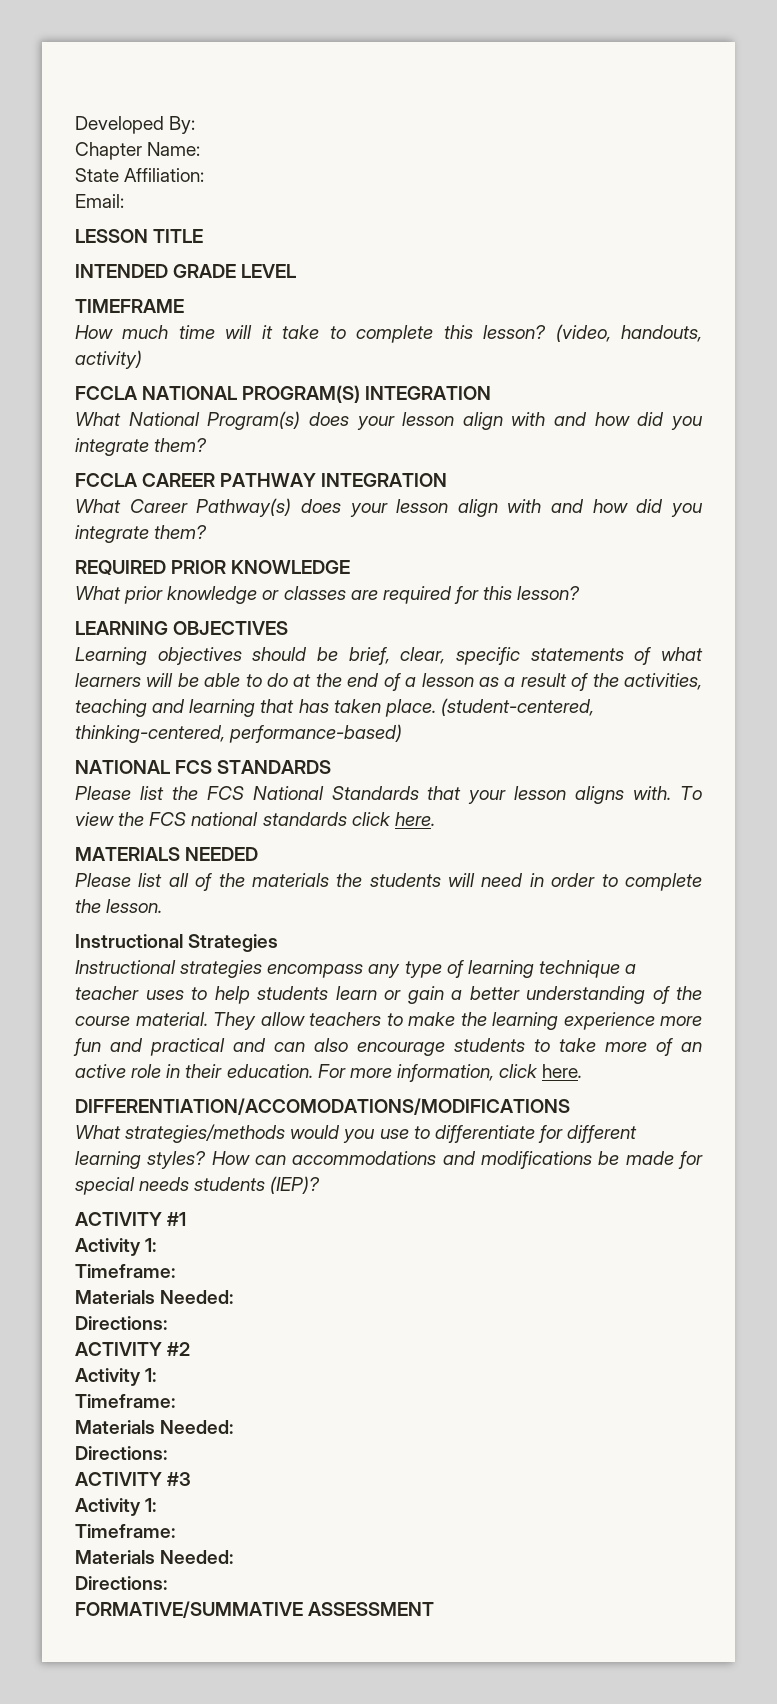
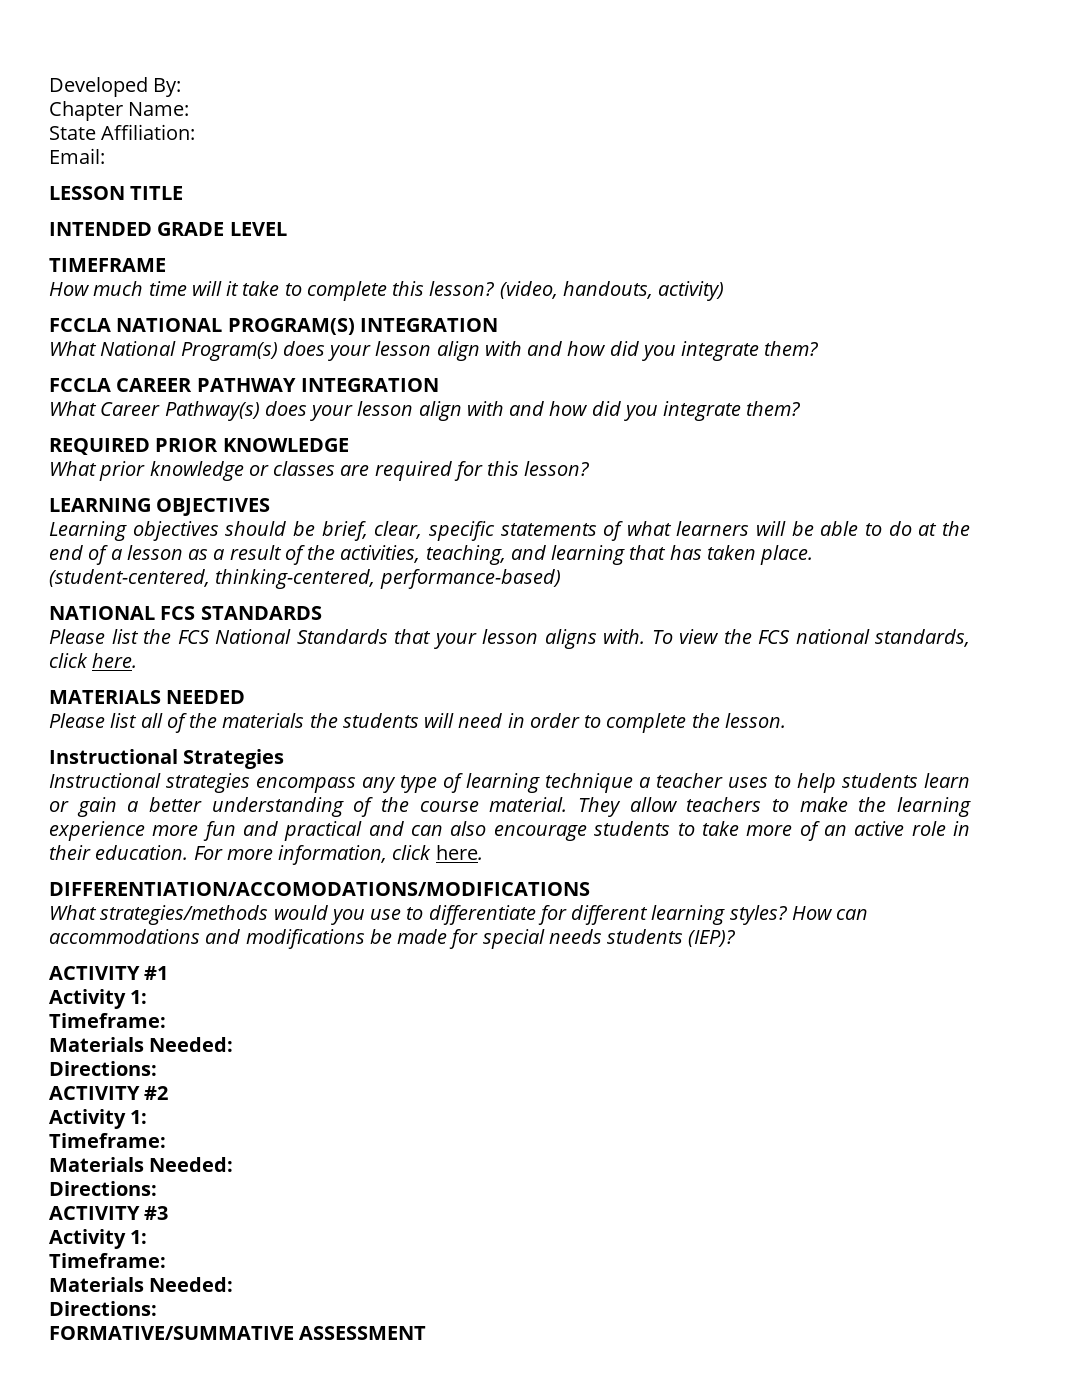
[75,699,147,717] teaching -> [425,545,506,565] teaching,
[262,812,347,826] standards -> [875,629,970,647] standards,

